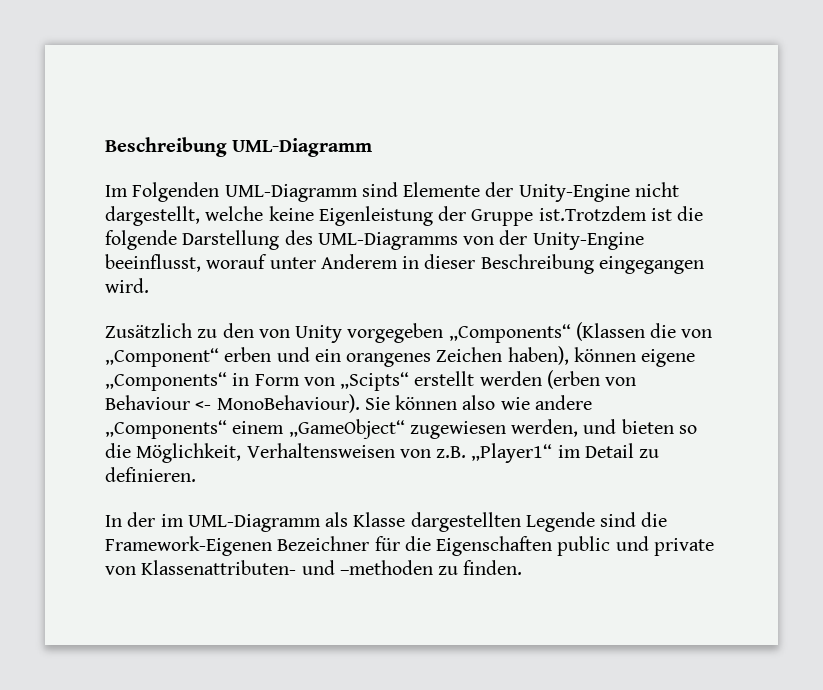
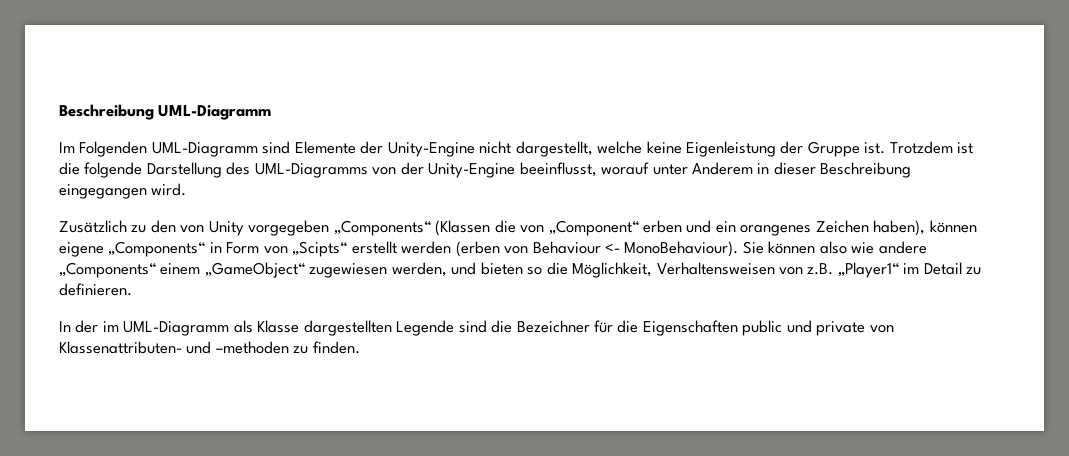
[538,206,647,221] ist.Trotzdem -> [864,141,953,154] ist. Trotzdem
[105,536,272,556] Framework-Eigenen -> (513, 326) none

